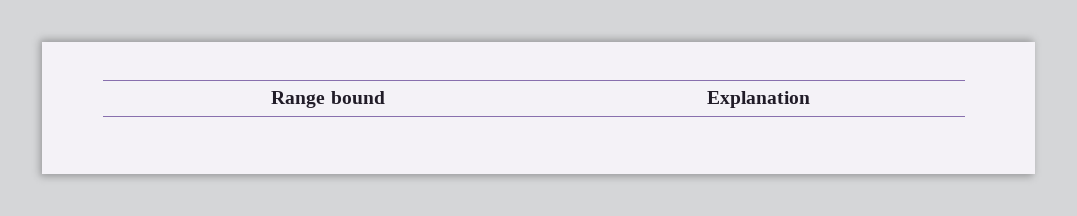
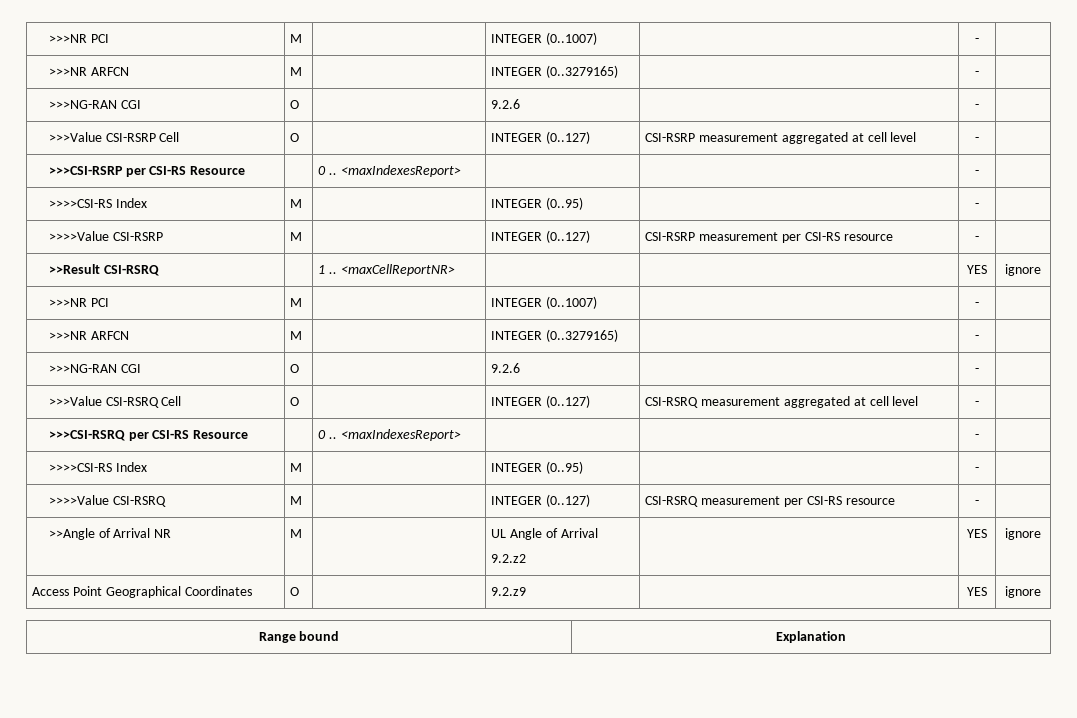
(271, 99) none -> [48,34,109,43] [290,34,303,43] [491,32,598,45] [975,38,979,43] [48,67,129,76] [290,67,303,76] [491,65,619,78] [975,71,979,76] [48,100,141,109] [290,100,300,109] [491,99,521,109] [975,104,979,109] [48,132,180,142] [290,133,300,142] [491,131,591,144] [645,132,917,144] [975,137,979,142] [48,166,246,177] [318,165,461,177] [975,170,979,175] [48,198,147,208] [290,199,303,208] [491,197,584,210] [975,203,979,208] [48,231,163,241] [290,232,303,241] [491,230,591,243] [645,232,893,243] [975,236,979,241] [48,264,159,276] [318,264,455,276] [967,265,987,274] [1005,264,1041,276] [48,298,109,307] [290,298,303,307] [491,296,598,309] [975,302,979,307] [48,331,129,340] [290,331,303,340] [491,329,619,342] [975,335,979,340] [48,364,141,373] [290,364,300,373] [491,363,521,373] [975,368,979,373] [48,396,182,408] [290,397,300,406] [491,395,591,408] [645,396,919,408] [975,401,979,406] [48,430,249,441] [318,429,461,441] [975,434,979,439] [48,462,147,472] [290,463,303,472] [491,461,584,474] [975,467,979,472] [48,495,166,507] [290,496,303,505] [491,494,591,507] [645,496,895,507] [975,500,979,505] [48,528,172,540] [290,529,303,538] [491,528,598,540] [491,554,527,563] [967,529,987,538] [1005,528,1041,540] [32,586,252,598] [290,587,300,596] [491,587,527,596] [967,587,987,596] [1005,586,1041,598] >>>NR PCI | M | | INTEGER (0..1007) | | - | // >>>NR ARFCN | M | | INTEGER (0..3279165) | | - | // >>>NG-RAN CGI | O | | 9.2.6 | | - | // >>>Value CSI-RSRP Cell | O | | INTEGER (0..127) | CSI-RSRP measurement aggregated at cell level | - | // >>>CSI-RSRP per CSI-RS Resource | | 0 .. <maxIndexesReport> | | | - | // >>>>CSI-RS Index | M | | INTEGER (0..95) | | - | // >>>>Value CSI-RSRP | M | | INTEGER (0..127) | CSI-RSRP measurement per CSI-RS resource | - | // >>Result CSI-RSRQ | | 1 .. <maxCellReportNR> | | | YES | ignore // >>>NR PCI | M | | INTEGER (0..1007) | | - | // >>>NR ARFCN | M | | INTEGER (0..3279165) | | - | // >>>NG-RAN CGI | O | | 9.2.6 | | - | // >>>Value CSI-RSRQ Cell | O | | INTEGER (0..127) | CSI-RSRQ measurement aggregated at cell level | - | // >>>CSI-RSRQ per CSI-RS Resource | | 0 .. <maxIndexesReport> | | | - | // >>>>CSI-RS Index | M | | INTEGER (0..95) | | - | // >>>>Value CSI-RSRQ | M | | INTEGER (0..127) | CSI-RSRQ measurement per CSI-RS resource | - | // >>Angle of Arrival NR | M | | UL Angle of Arrival // 9.2.z2 | | YES | ignore // Access Point Geographical Coordinates | O | | 9.2.z9 | | YES | ignore //

